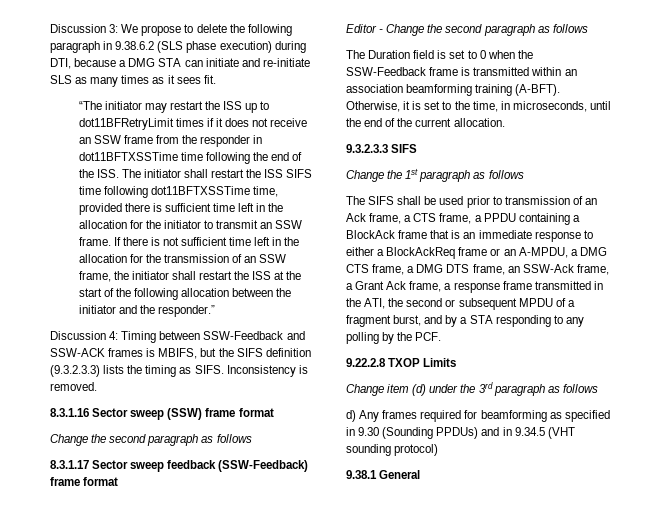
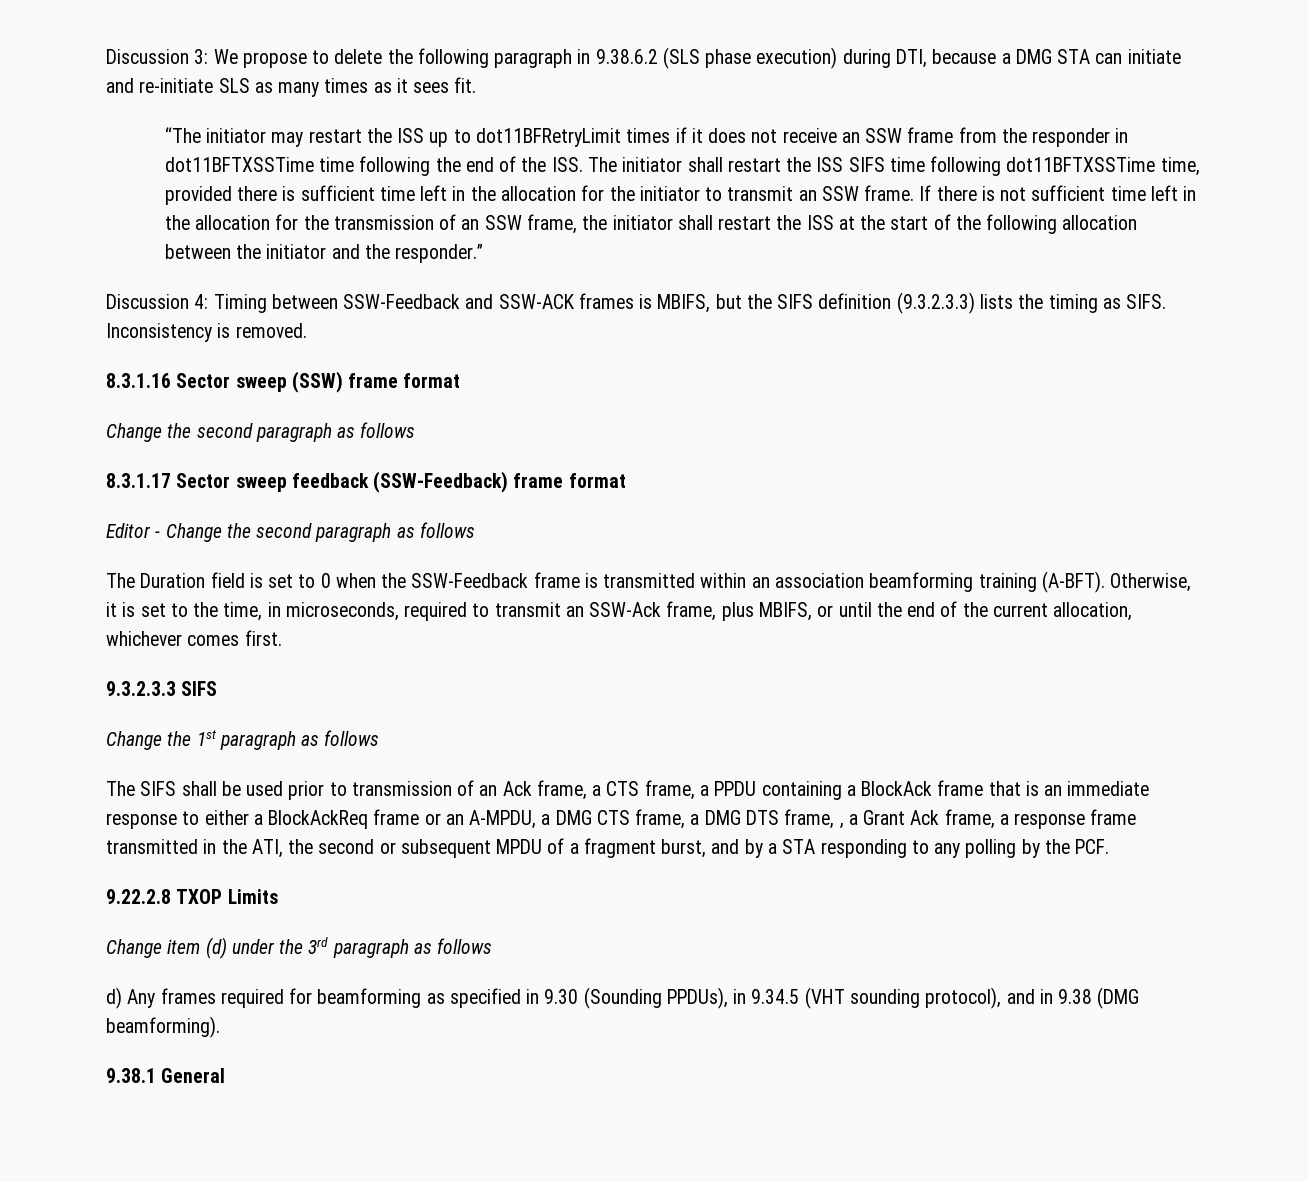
(587, 106) none -> [404,601,834,621] required to transmit an SSW-Ack frame, plus MBIFS, or
[453,118,505,127] allocation. -> [1053,602,1133,621] [106,630,282,646] allocation, whichever comes first.
[507,264,609,275] an SSW-Ack frame, -> [839,823,844,829] ,
[436,427,500,439] PPDUs) and -> [666,987,728,1009] PPDUs),
[394,444,439,456] protocol) -> [925,987,1140,1009] [106,1016,220,1038] protocol), and in 9.38 (DMG beamforming).

